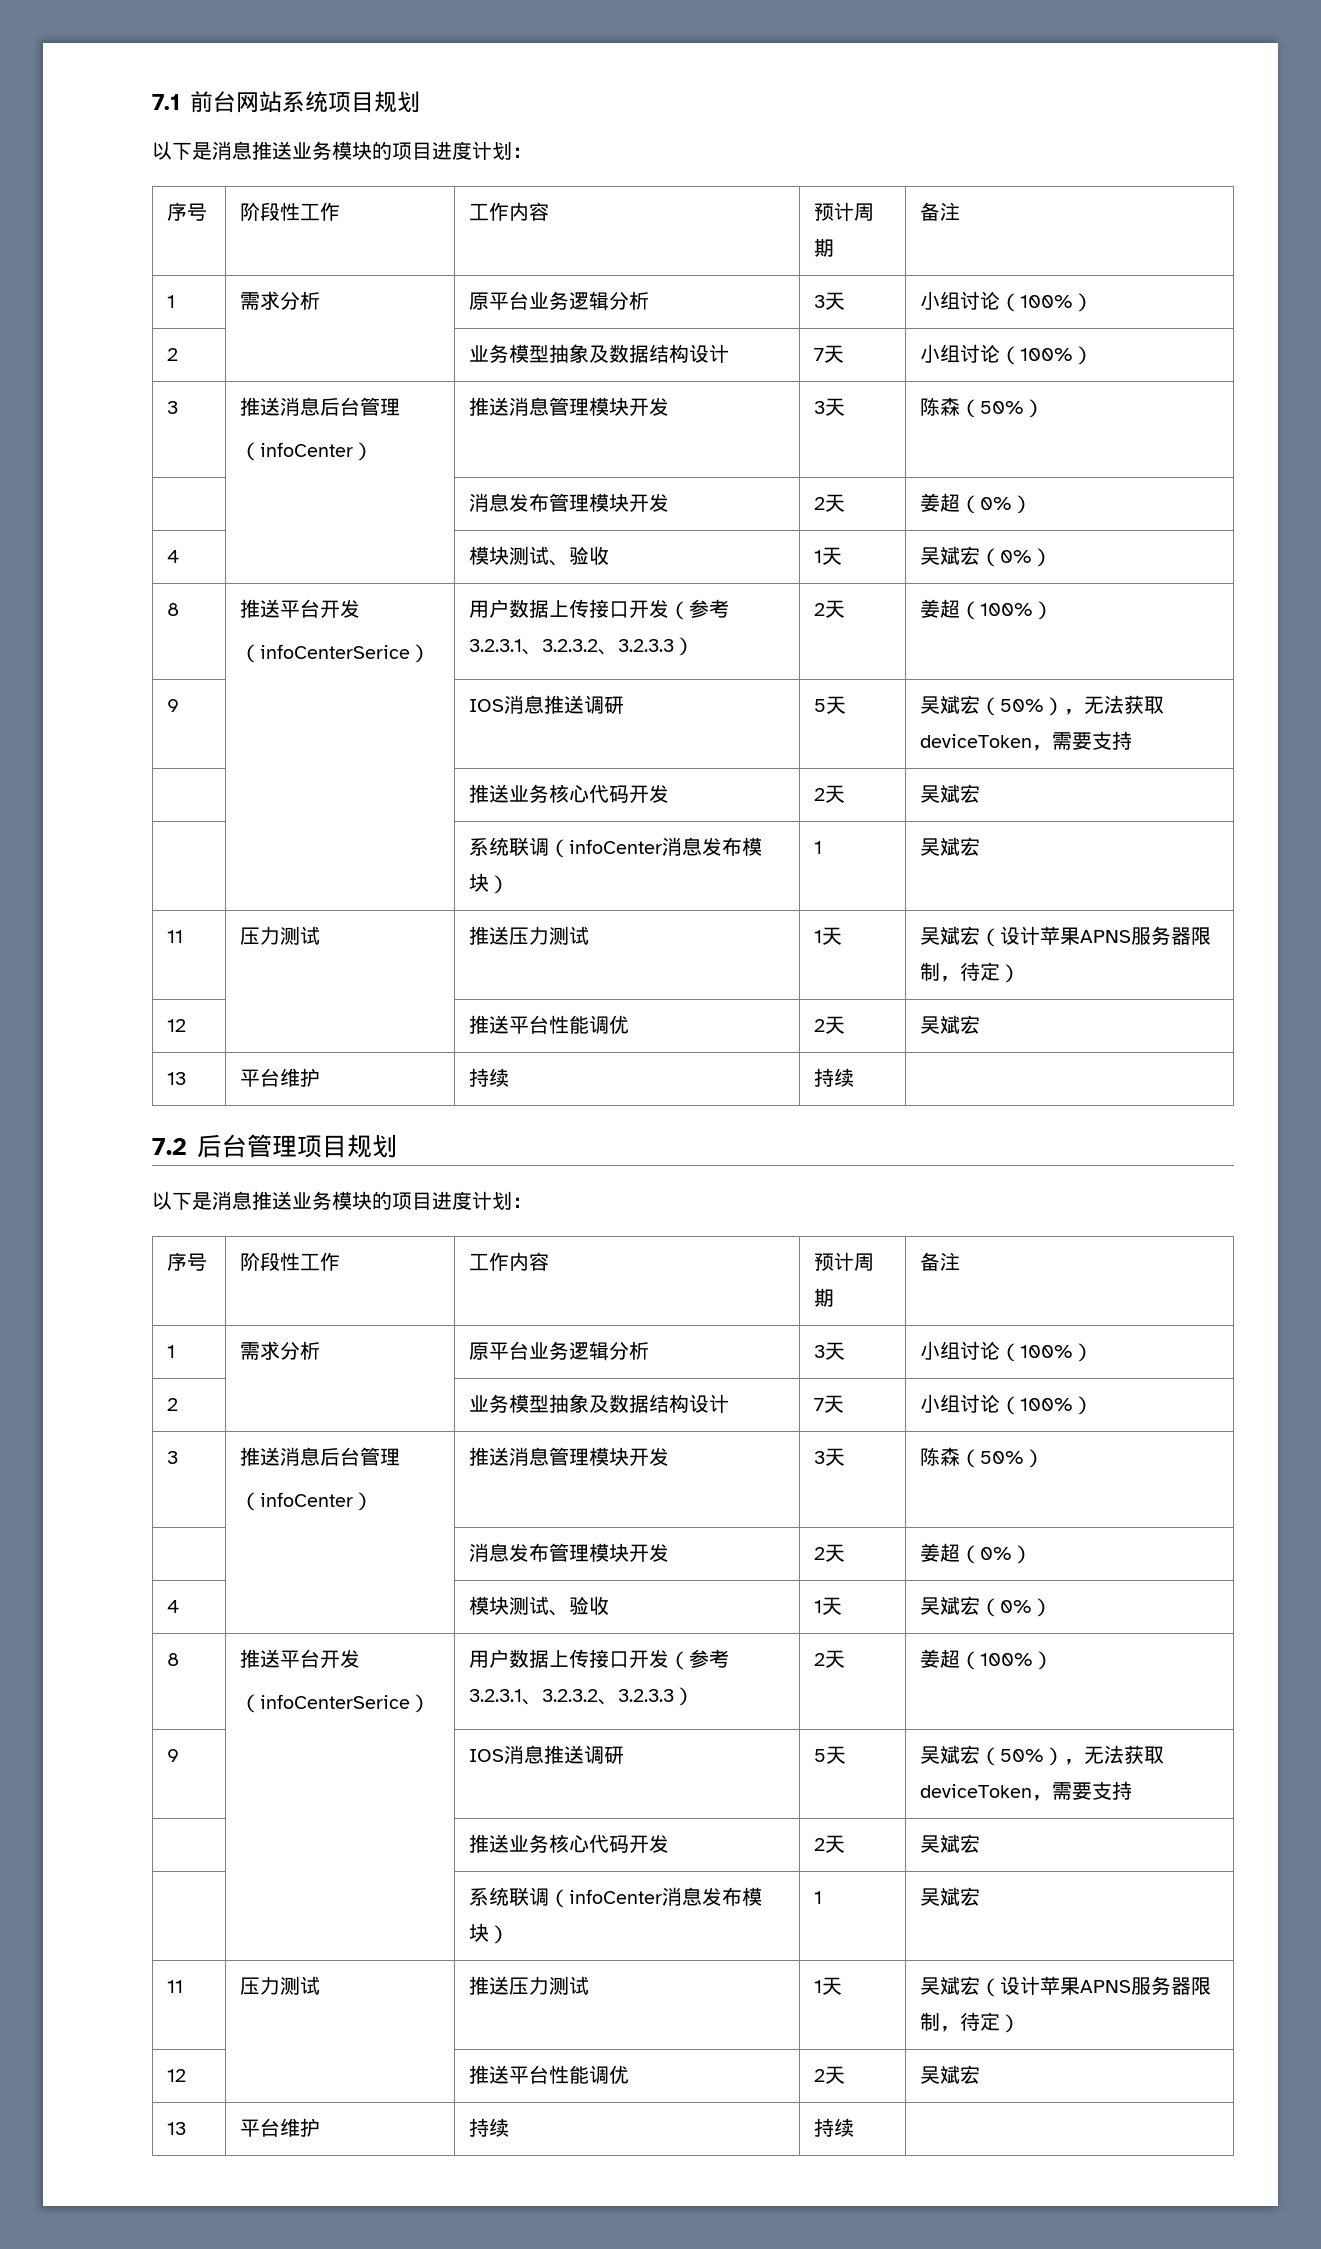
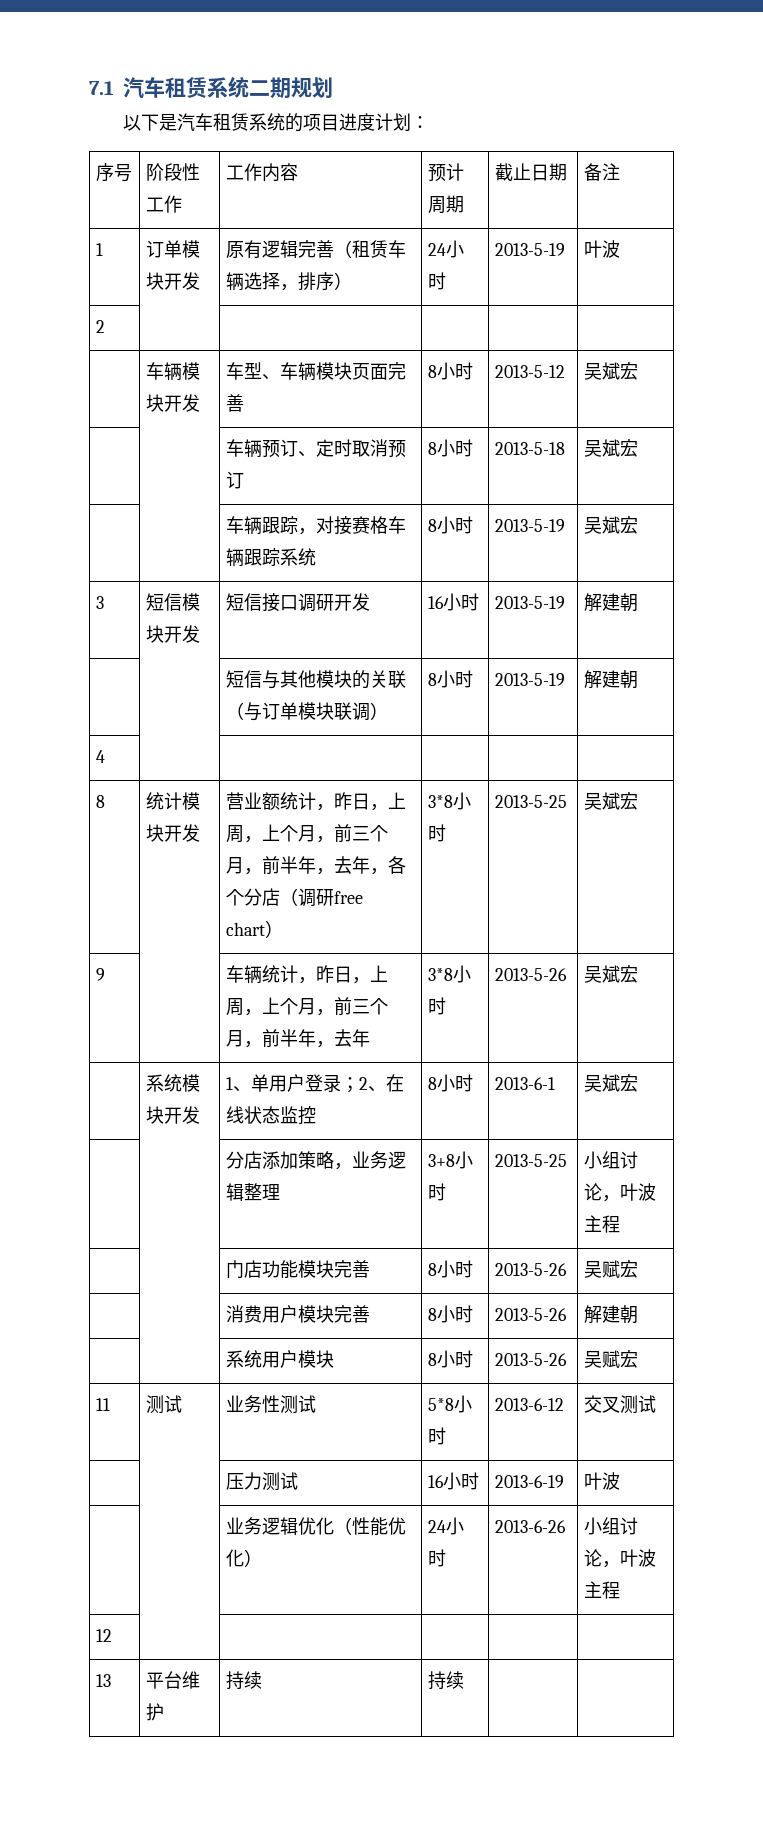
[190,91,420,113] [152,141,372,160] 前台网站系统项目规划 // 以下是消息推送业务模块 -> [123,76,333,99] [122,113,285,131] 汽车租赁系统二期规划 // 以下是汽车租赁系统
[920,202,961,221] [167,295,176,308] [240,291,321,310] [469,291,650,311] [814,292,846,310] [920,291,1094,312] [167,348,179,361] [469,344,730,363] [814,345,845,363] [920,344,1094,365] [167,401,179,414] [240,397,401,416] [240,442,374,461] [469,397,670,416] [814,398,846,416] [920,397,1045,418] [469,493,670,512] [814,494,846,512] [920,493,1033,514] [167,550,180,563] [469,546,610,566] [814,547,843,565] [920,546,1053,567] [167,603,180,616] [240,599,361,618] [240,644,431,663] [469,599,730,620] [469,637,695,656] [814,600,846,618] [920,599,1054,620] [167,699,180,712] [469,695,625,714] [814,696,847,714] [920,695,1165,716] [920,731,1133,751] [469,784,670,803] [814,785,846,803] [920,784,981,803] [469,837,763,858] [469,873,510,894] [814,841,823,854] [920,837,981,856] [167,930,184,943] [240,926,321,945] [469,926,590,945] [814,927,843,945] [920,926,1212,947] [920,962,1021,983] [167,1019,187,1032] [469,1015,630,1034] [814,1016,846,1034] [920,1015,981,1034] [167,1072,187,1085] [240,1068,321,1087] [469,1068,510,1087] [814,1068,855,1087] [152,1134,397,1158] [152,1191,532,1210] [167,1252,208,1271] [240,1252,341,1271] [469,1252,550,1271] [814,1252,875,1271] [814,1288,835,1307] [920,1252,961,1271] [167,1345,176,1358] [240,1341,321,1360] [469,1341,650,1361] [814,1342,846,1360] [920,1341,1094,1362] [167,1398,179,1411] [469,1394,730,1413] [814,1395,845,1413] [920,1394,1094,1415] [167,1451,179,1464] [240,1447,401,1466] [240,1492,374,1511] [469,1447,670,1466] [814,1448,846,1466] [920,1447,1045,1468] [469,1543,670,1562] [814,1544,846,1562] [920,1543,1033,1564] [167,1600,180,1613] [469,1596,610,1616] [814,1597,843,1615] [920,1596,1053,1617] [167,1653,180,1666] [240,1649,361,1668] [240,1694,431,1713] [469,1649,730,1670] [469,1687,695,1706] [814,1650,846,1668] [920,1649,1054,1670] [167,1749,180,1762] [469,1745,625,1764] [814,1746,847,1764] [920,1745,1165,1766] [920,1781,1133,1801] [469,1834,670,1853] [814,1835,846,1853] [920,1834,981,1853] [469,1887,763,1908] [469,1923,510,1944] [814,1891,823,1904] [920,1887,981,1906] [167,1980,184,1993] [240,1976,321,1995] [469,1976,590,1995] [814,1977,843,1995] [920,1976,1212,1997] [920,2012,1021,2033] [167,2069,187,2082] [469,2065,630,2084] [814,2066,846,2084] [920,2065,981,2084] [167,2122,187,2135] [240,2118,321,2137] [469,2118,510,2137] [814,2118,855,2137] | 备注 // 1 | 需求分析 | 原平台业务逻辑分析 | 3天 | 小组讨论（100%） // 2 | | 业务模型抽象及数据结构设计 | 7天 | 小组讨论（100%） // 3 | 推送消息后台管理 // （infoCenter） | 推送消息管理模块开发 | 3天 | 陈森（50%） // | | 消息发布管理模块开发 | 2天 | 姜超（0%） // 4 | | 模块测试、验收 | 1天 | 吴斌宏（0%） // 8 | 推送平台开发 // （infoCenterSerice） | 用户数据上传接口开发（参考3.2.3.1、3.2.3.2、3.2.3.3） | 2天 | 姜超（100%） // 9 | | IOS消息推送调研 | 5天 | 吴斌宏（50%），无法获取deviceToken，需要支持 // | | 推送业务核心代码开发 | 2天 | 吴斌宏 // | | 系统联调（infoCenter消息发布模块） | 1 | 吴斌宏 // 11 | 压力测试 | 推送压力测试 | 1天 | 吴斌宏（设计苹果APNS服务器限制，待定） // 12 | | 推送平台性能调优 | 2天 | 吴斌宏 // 13 | 平台维护 | 持续 | 持续 | // 7.2后台管理项目规划 // 以下是消息推送业务模块的项目进度计划： // 序号 | 阶段性工作 | 工作内容 | 预计周期 | 备注 // 1 | 需求分析 | 原平台业务逻辑分析 | 3天 | 小组讨论（100%） // 2 | | 业务模型抽象及数据结构设计 | 7天 | 小组讨论（100%） // 3 | 推送消息后台管理 // （infoCenter） | 推送消息管理模块开发 | 3天 | 陈森（50%） // | | 消息发布管理模块开发 | 2天 | 姜超（0%） // 4 | | 模块测试、验收 | 1天 | 吴斌宏（0%） // 8 | 推送平台开发 // （infoCenterSerice） | 用户数据上传接口开发（参考3.2.3.1、3.2.3.2、3.2.3.3） | 2天 | 姜超（100%） // 9 | | IOS消息推送调研 | 5天 | 吴斌宏（50%），无法获取deviceToken，需要支持 // | | 推送业务核心代码开发 | 2天 | 吴斌宏 // | | 系统联调（infoCenter消息发布模块） | 1 | 吴斌宏 // 11 | 压力测试 | 推送压力测试 | 1天 | 吴斌宏（设计苹果APNS服务器限制，待定） // 12 | | 推送平台性能调优 | 2天 | 吴斌宏 // 13 | 平台维护 | 持续 | 持续 -> [495,163,568,181] [584,163,621,181] [96,243,104,256] [146,240,201,258] [146,272,201,290] [226,240,407,259] [226,272,353,291] [428,240,465,258] [428,272,447,290] [495,243,566,256] [584,240,621,258] [96,320,106,333] [146,362,201,381] [146,394,201,412] [226,362,407,381] [226,394,245,412] [428,362,474,380] [495,365,566,378] [584,362,639,380] [226,439,407,458] [226,471,245,489] [428,439,474,457] [495,442,566,455] [584,439,639,457] [226,516,407,535] [226,548,317,567] [428,516,474,534] [495,519,566,532] [584,516,639,534] [96,596,105,609] [146,593,201,611] [146,625,201,643] [226,593,371,612] [428,593,480,611] [495,596,566,609] [584,593,639,612] [226,670,407,689] [226,702,389,721] [428,670,474,688] [495,673,566,686] [584,670,639,689] [96,750,106,763] [96,795,106,808] [146,792,201,810] [146,824,201,842] [226,792,407,811] [226,824,389,843] [226,856,407,875] [226,888,364,907] [226,920,284,938] [428,792,472,810] [428,824,447,842] [495,795,568,808] [584,792,639,810] [96,968,106,981] [226,965,389,984] [226,997,389,1016] [226,1029,371,1048] [428,965,472,983] [428,997,447,1015] [495,968,568,981] [584,965,639,983] [146,1074,201,1092] [146,1106,201,1124] [226,1074,405,1093] [226,1106,317,1125] [428,1074,474,1092] [495,1077,556,1090] [584,1074,639,1092] [226,1151,407,1170] [226,1183,281,1201] [428,1151,474,1169] [428,1183,447,1201] [495,1154,568,1167] [584,1151,639,1169] [584,1183,657,1202] [584,1215,621,1233] [226,1260,371,1279] [428,1260,474,1278] [495,1263,568,1276] [584,1260,639,1278] [226,1305,371,1323] [428,1305,474,1323] [495,1308,568,1321] [584,1305,639,1324] [226,1350,335,1368] [428,1350,474,1368] [495,1353,568,1366] [584,1350,639,1368] [96,1398,111,1411] [146,1395,183,1414] [226,1395,317,1414] [428,1395,473,1413] [428,1427,447,1445] [495,1398,565,1411] [584,1395,657,1414] [226,1472,299,1491] [428,1472,480,1490] [495,1475,565,1488] [584,1472,621,1490] [226,1517,407,1536] [226,1549,263,1567] [428,1517,465,1535] [428,1549,447,1567] [495,1520,567,1533] [584,1517,639,1535] [584,1549,657,1568] [584,1581,621,1599] [96,1629,113,1642] [96,1674,112,1687] [146,1671,201,1689] [146,1703,165,1721] [226,1671,263,1690] [428,1671,465,1690] | 截止日期 | 备注 // 1 | 订单模块开发 | 原有逻辑完善（租赁车辆选择，排序） | 24小时 | 2013-5-19 | 叶波 // 2 | | | | | // | 车辆模块开发 | 车型、车辆模块页面完善 | 8小时 | 2013-5-12 | 吴斌宏 // | | 车辆预订、定时取消预订 | 8小时 | 2013-5-18 | 吴斌宏 // | | 车辆跟踪，对接赛格车辆跟踪系统 | 8小时 | 2013-5-19 | 吴斌宏 // 3 | 短信模块开发 | 短信接口调研开发 | 16小时 | 2013-5-19 | 解建朝 // | | 短信与其他模块的关联（与订单模块联调） | 8小时 | 2013-5-19 | 解建朝 // 4 | | | | | // 8 | 统计模块开发 | 营业额统计，昨日，上周，上个月，前三个月，前半年，去年，各个分店（调研free chart） | 3*8小时 | 2013-5-25 | 吴斌宏 // 9 | | 车辆统计，昨日，上周，上个月，前三个月，前半年，去年 | 3*8小时 | 2013-5-26 | 吴斌宏 // | 系统模块开发 | 1、单用户登录；2、在线状态监控 | 8小时 | 2013-6-1 | 吴斌宏 // | | 分店添加策略，业务逻辑整理 | 3+8小时 | 2013-5-25 | 小组讨论，叶波主程 // | | 门店功能模块完善 | 8小时 | 2013-5-26 | 吴赋宏 // | | 消费用户模块完善 | 8小时 | 2013-5-26 | 解建朝 // | | 系统用户模块 | 8小时 | 2013-5-26 | 吴赋宏 // 11 | 测试 | 业务性测试 | 5*8小时 | 2013-6-12 | 交叉测试 // | | 压力测试 | 16小时 | 2013-6-19 | 叶波 // | | 业务逻辑优化（性能优化） | 24小时 | 2013-6-26 | 小组讨论，叶波主程 // 12 | | | | | // 13 | 平台维护 | 持续 | 持续 |

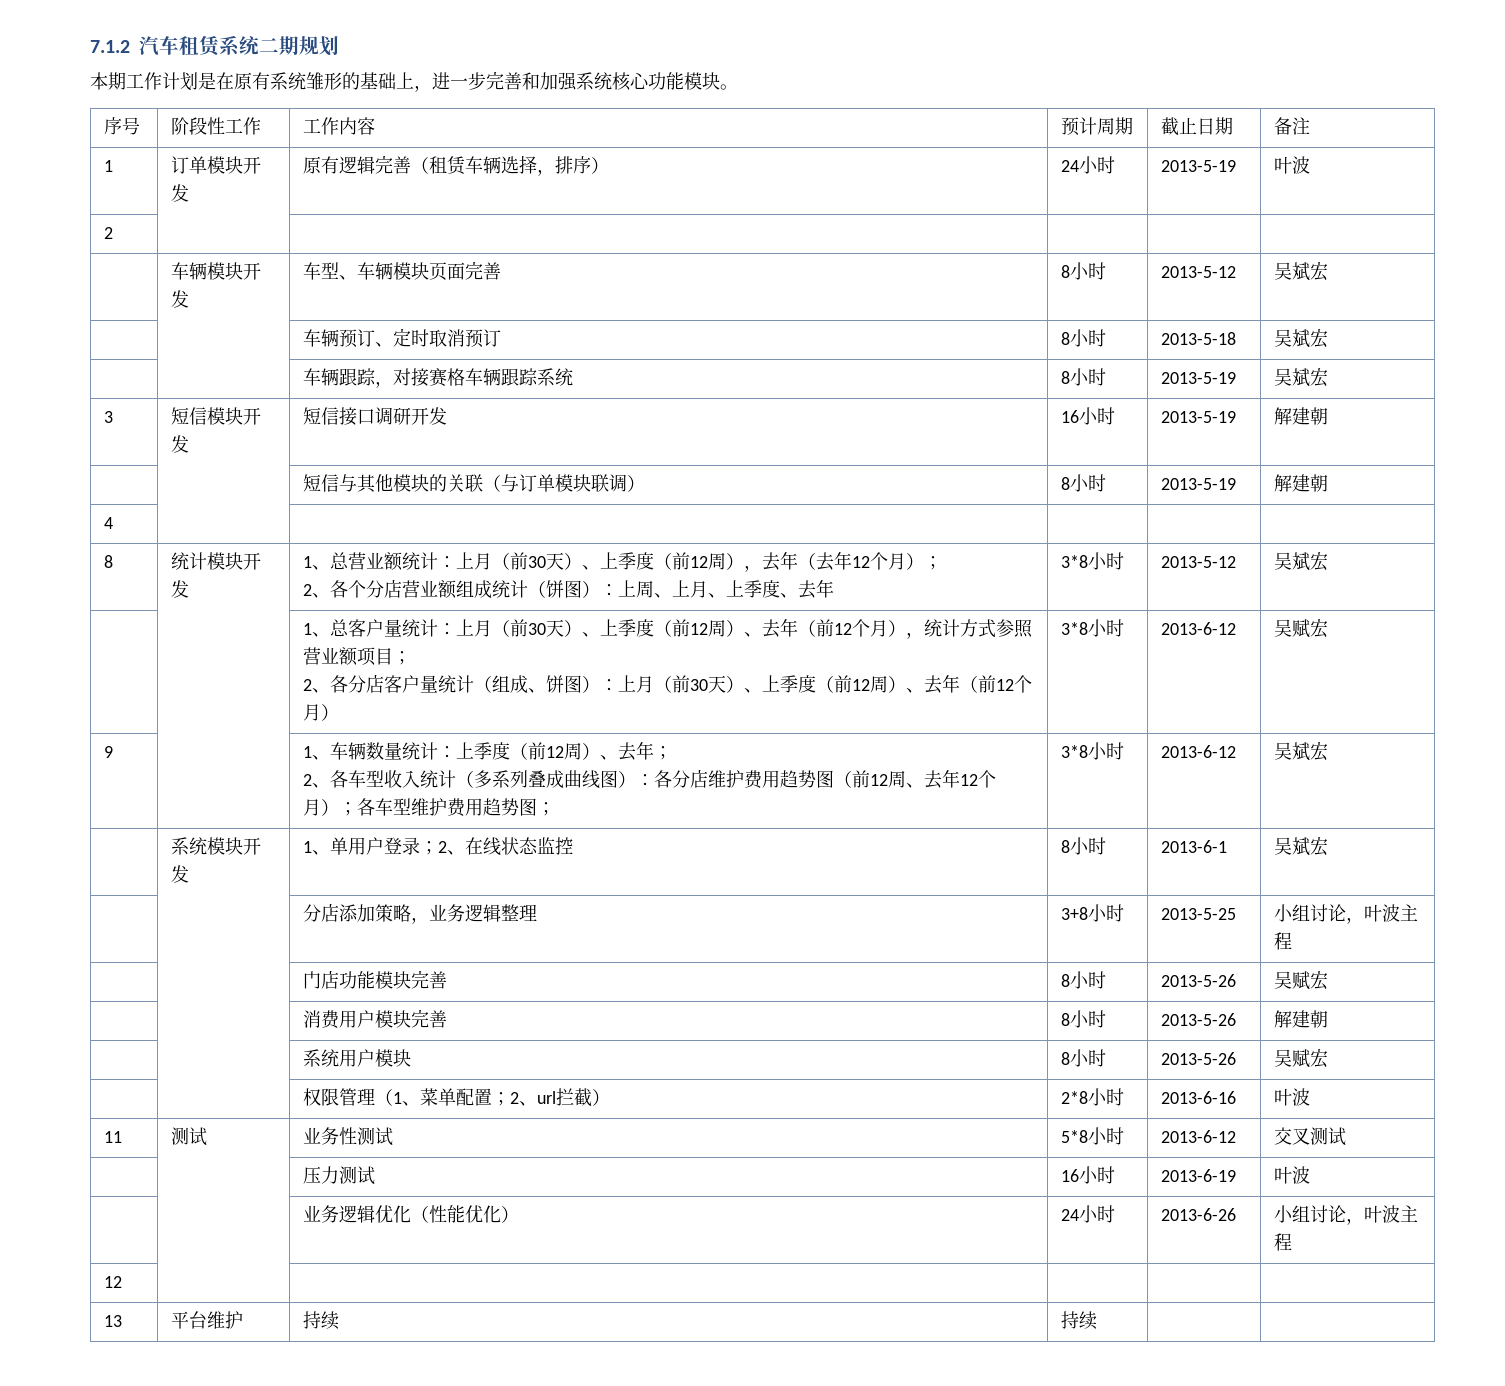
[89,81,114,95] 7.1 -> [90,40,130,53] 7.1.2
[122,113,429,132] 以下是汽车租赁系统的项目进度计划： -> [90,71,738,92] 本期工作计划是在原有系统雏形的基础上，进一步完善和加强系统核心功能模块。
(201, 833) none -> [303,552,350,570] 1、总
[316,792,407,811] [226,824,389,843] [226,856,407,875] [226,888,364,907] [226,920,284,938] [428,792,472,810] [428,824,447,842] [495,795,568,808] [584,792,639,810] [96,968,106,981] [226,965,389,984] [226,997,389,1016] [226,1029,371,1048] [428,965,472,983] [428,997,447,1015] [495,968,568,981] ，昨日，上周，上个月，前三个月，前半年，去年，各个分店（调研free chart） | 3*8小时 | 2013-5-25 | 吴斌宏 // 9 | | 车辆统计，昨日，上周，上个月，前三个月，前半年，去年 | 3*8小时 | 2013-5-26 -> [438,551,943,572] [303,579,835,599] [1061,552,1125,570] [1161,556,1237,568] [1274,552,1329,571] [303,618,1034,639] [303,647,412,666] [303,674,1033,694] [303,704,340,721] [1061,619,1125,637] [1161,622,1237,635] [1274,619,1329,638] [104,746,114,758] [303,741,673,761] [303,769,997,789] [303,798,556,817] [1061,742,1125,760] [1161,745,1237,758] ：上月（前30天）、上季度（前12周），去年（去年12个月）； // 2、各个分店营业额组成统计（饼图）：上周、上月、上季度、去年 | 3*8小时 | 2013-5-12 | 吴斌宏 // | | 1、总客户量统计：上月（前30天）、上季度（前12周）、去年（前12个月），统计方式参照营业额项目； // 2、各分店客户量统计（组成、饼图）：上月（前30天）、上季度（前12周）、去年（前12个月） | 3*8小时 | 2013-6-12 | 吴赋宏 // 9 | | 1、车辆数量统计：上季度（前12周）、去年； // 2、各车型收入统计（多系列叠成曲线图）：各分店维护费用趋势图（前12周、去年12个月）；各车型维护费用趋势图； | 3*8小时 | 2013-6-12
(639, 1359) none -> [303,1088,611,1107] [1061,1088,1125,1106] [1161,1091,1237,1104] [1274,1088,1311,1106] // | | 权限管理（1、菜单配置；2、url拦截） | 2*8小时 | 2013-6-16 | 叶波

